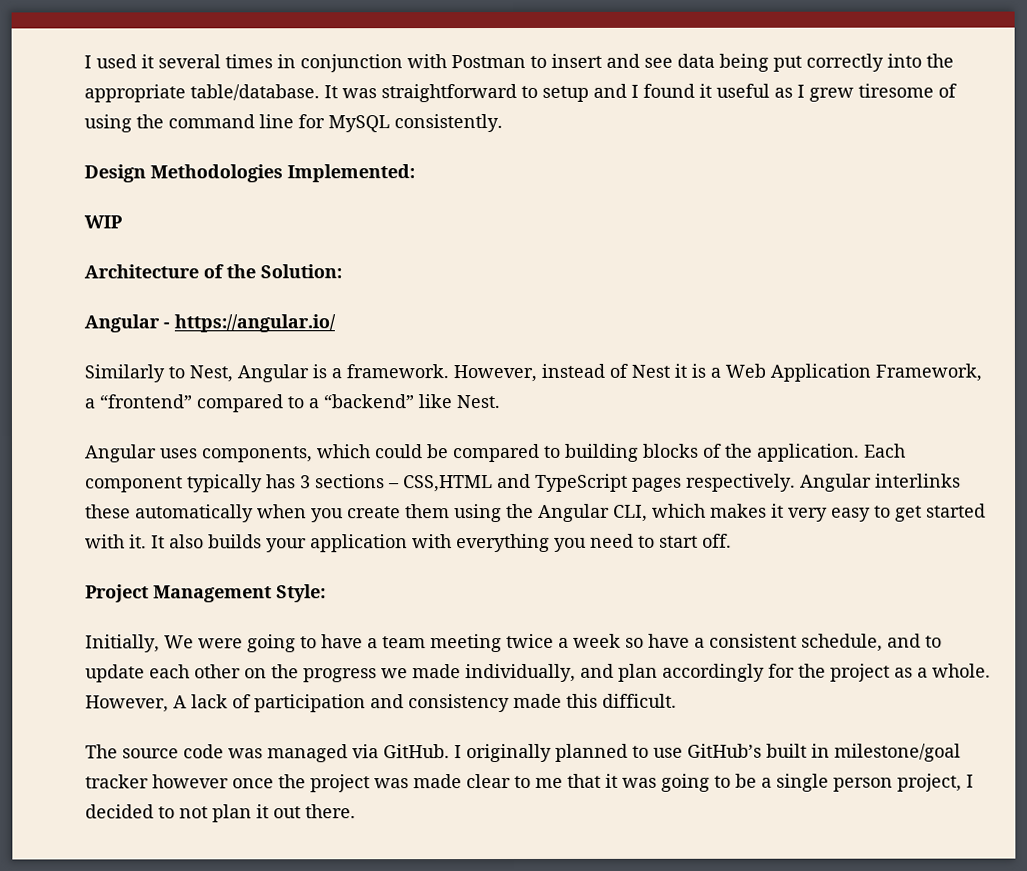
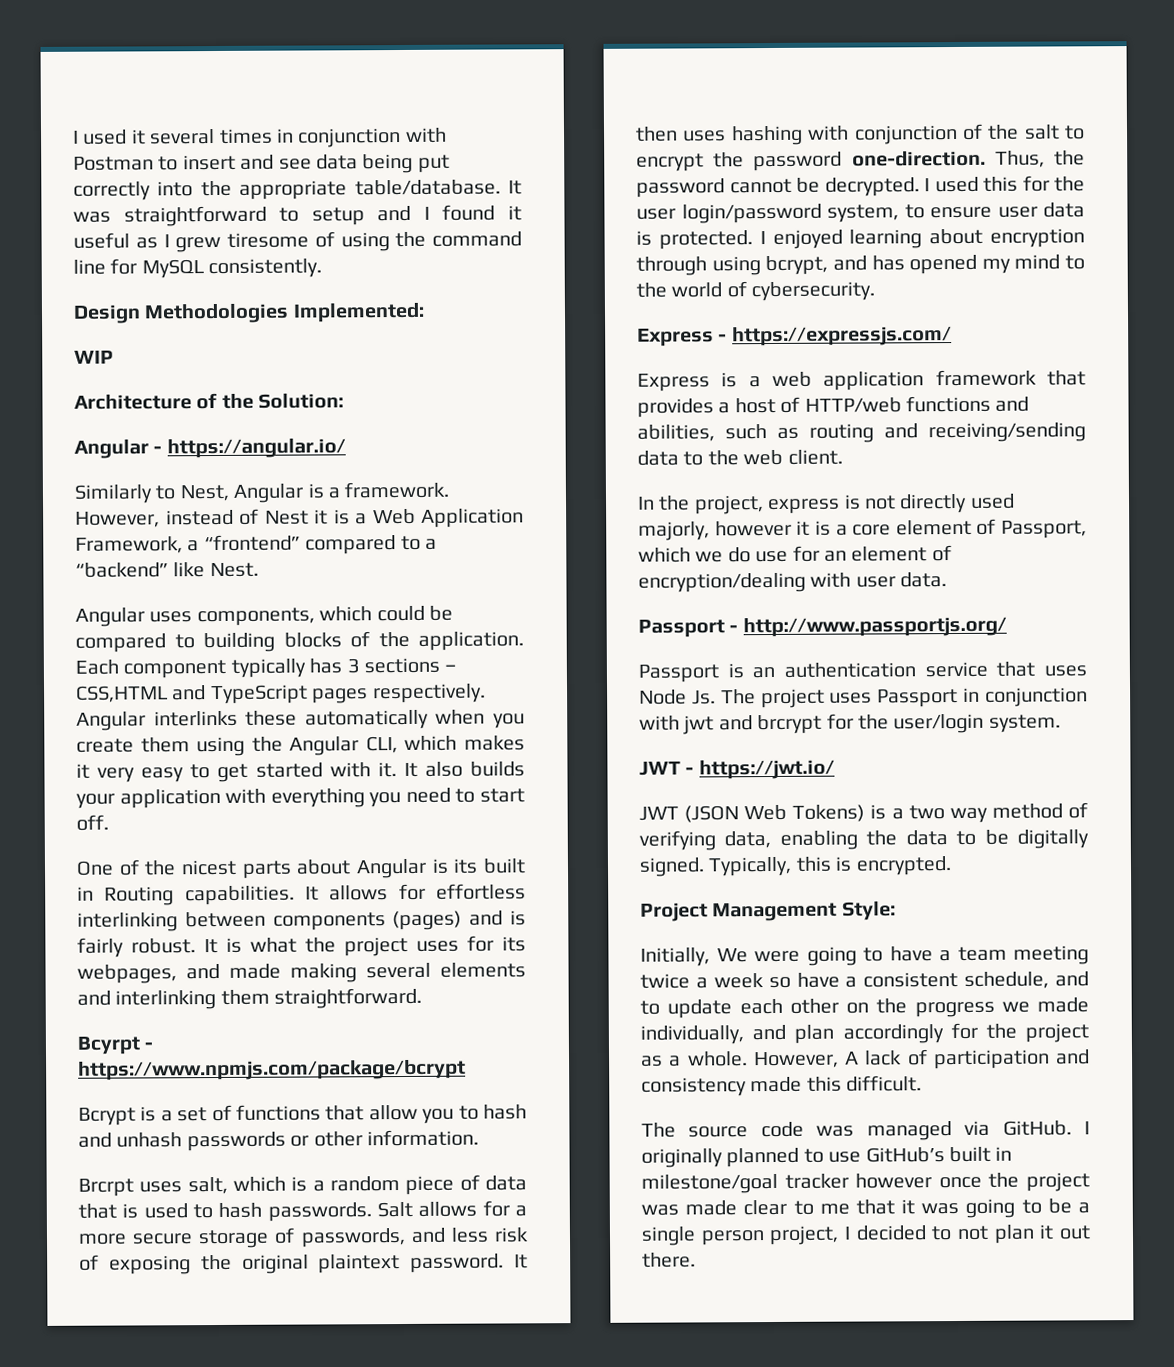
(732, 540) none -> [76,858,526,879] [77,883,526,906] [77,910,526,932] [77,935,526,958] [77,962,526,984] [77,987,423,1010] [77,1036,154,1055] [78,1059,466,1081] [78,1104,527,1126] [78,1129,479,1152] [78,1174,527,1197] [78,1200,527,1222] [78,1227,529,1249] [79,1253,528,1275] [635,123,1085,146] [636,150,1085,172] [636,175,1085,198] [636,202,1085,224] [636,228,1085,250] [636,254,1085,276] [636,281,876,302] [637,326,952,347] [637,369,1086,392] [637,395,1030,418] [637,422,1086,443] [637,449,843,466] [637,493,1015,515] [638,518,1087,541] [638,545,952,563] [638,572,948,593] [638,616,1007,638] [638,661,1087,683] [639,687,1088,709] [639,713,1061,735] [639,759,835,780] [639,802,1088,824] [639,829,1089,851] [639,856,952,877] // One of the nicest parts about Angular is its built in Routing capabilities. It allows for effortless interlinking between components (pages) and is fairly robust. It is what the project uses for its webpages, and made making several elements and interlinking them straightforward. // Bcyrpt - https://www.npmjs.com/package/bcrypt // Bcrypt is a set of functions that allow you to hash and unhash passwords or other information. // Brcrpt uses salt, which is a random piece of data that is used to hash passwords. Salt allows for a more secure storage of passwords, and less risk of exposing the original plaintext password. It then uses hashing with conjunction of the salt to encrypt the password one-direction. Thus, the password cannot be decrypted. I used this for the user login/password system, to ensure user data is protected. I enjoyed learning about encryption through using bcrypt, and has opened my mind to the world of cybersecurity. // Express - https://expressjs.com/ // Express is a web application framework that provides a host of HTTP/web functions and abilities, such as routing and receiving/sending data to the web client. // In the project, express is not directly used majorly, however it is a core element of Passport, which we do use for an element of encryption/dealing with user data. // Passport - http://www.passportjs.org/ // Passport is an authentication service that uses Node Js. The project uses Passport in conjunction with jwt and brcrypt for the user/login system. // JWT - https://jwt.io/ // JWT (JSON Web Tokens) is a two way method of verifying data, enabling the data to be digitally signed. Typically, this is encrypted.

